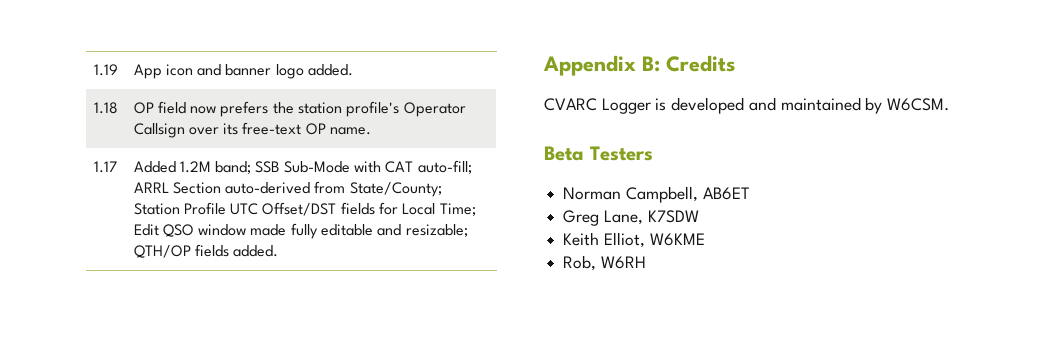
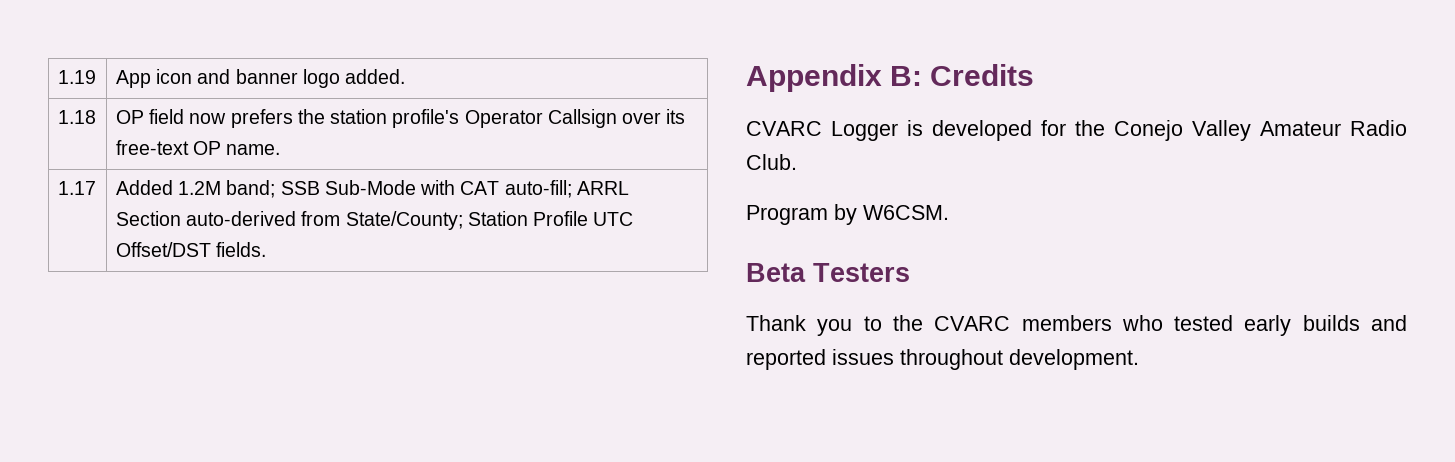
[340,202,476,216] [133,223,468,239] [133,244,279,258] fields for Local Time; Edit QSO window made fully editable and resizable; QTH/OP fields added. -> [216,242,267,257] fields.
[748,97,950,114] [544,146,653,161] [563,186,750,203] [563,210,699,226] [563,232,705,248] [563,255,646,271] and maintained by W6CSM. // Beta Testers // Norman Campbell, AB6ET // Greg Lane, K7SDW // Keith Elliot, W6KME // Rob, W6RH -> [1041,120,1407,141] [746,154,797,170] [746,204,949,225] [746,263,910,282] [746,315,1407,336] [746,349,1139,370] for the Conejo Valley Amateur Radio Club. // Program by W6CSM. // Beta Testers // Thank you to the CVARC members who tested early builds and reported issues throughout development.

